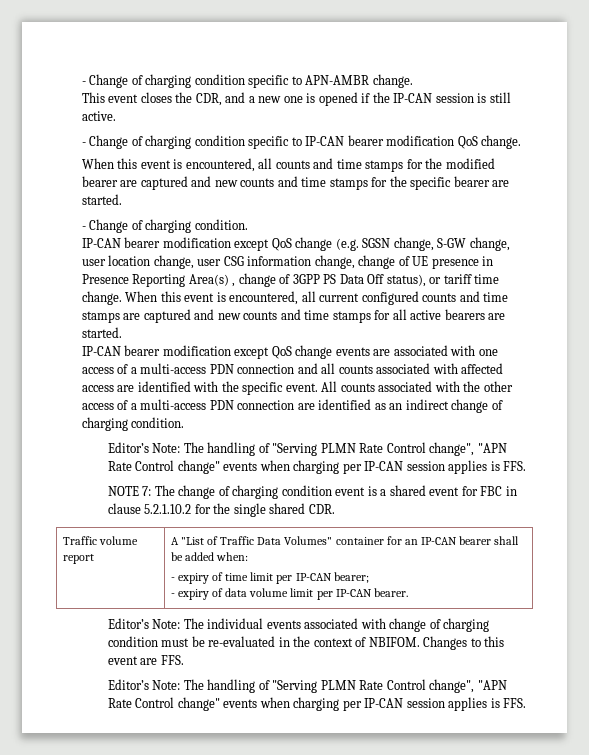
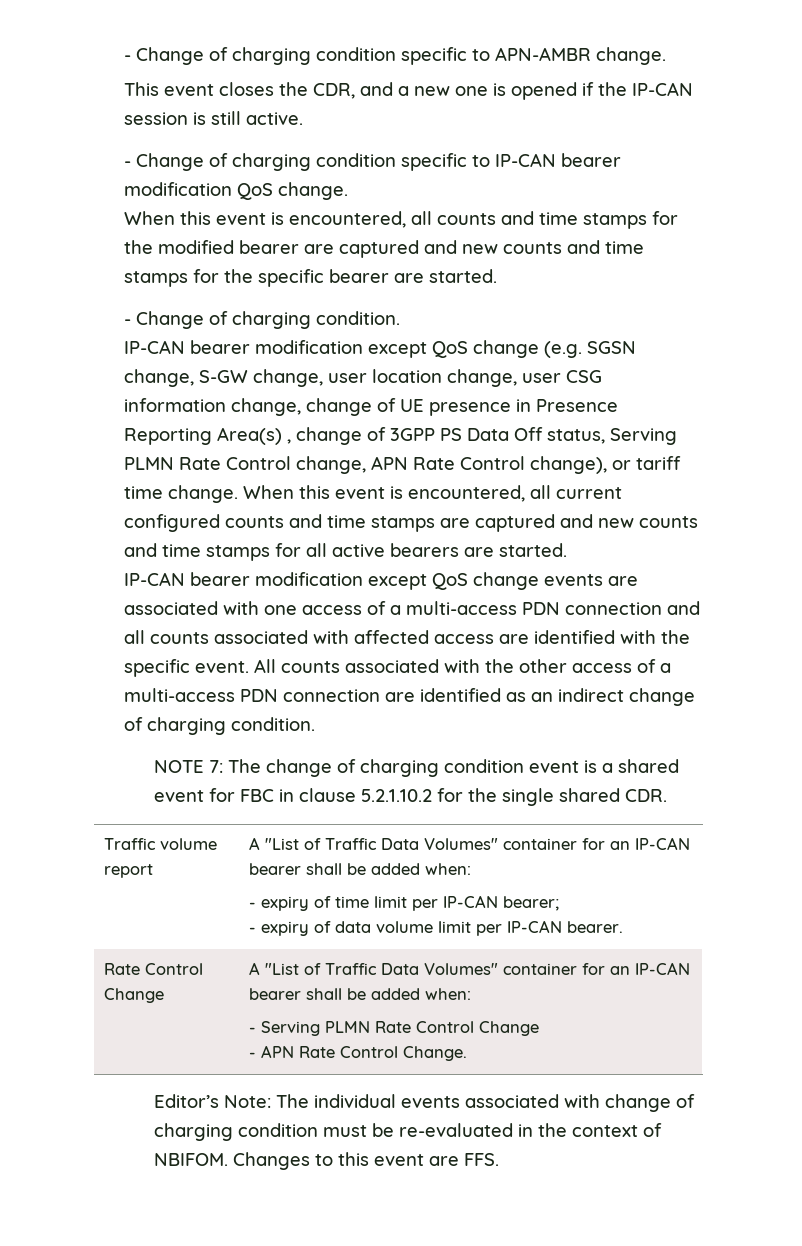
[386,274,426,287] status), -> [546,428,677,445] [123,456,607,474] status, Serving PLMN Rate Control change, APN Rate Control change),
[107,442,507,456] [107,460,527,474] // Editor’s Note: The handling of "Serving PLMN Rate Control change", "APN Rate Control change" events when charging per IP-CAN session applies is FFS. -> (315, 724) none
(408, 592) none -> [104,963,204,975] [104,988,165,1003] [249,962,691,975] [249,988,472,1000] [249,1021,540,1036] [249,1045,468,1061] // Rate Control Change | A "List of Traffic Data Volumes" container for an IP-CAN bearer shall be added when: // - Serving PLMN Rate Control Change // - APN Rate Control Change.
[107,679,507,693] [107,697,527,711] // Editor’s Note: The handling of "Serving PLMN Rate Control change", "APN Rate Control change" events when charging per IP-CAN session applies is FFS. -> (499, 1159) none

